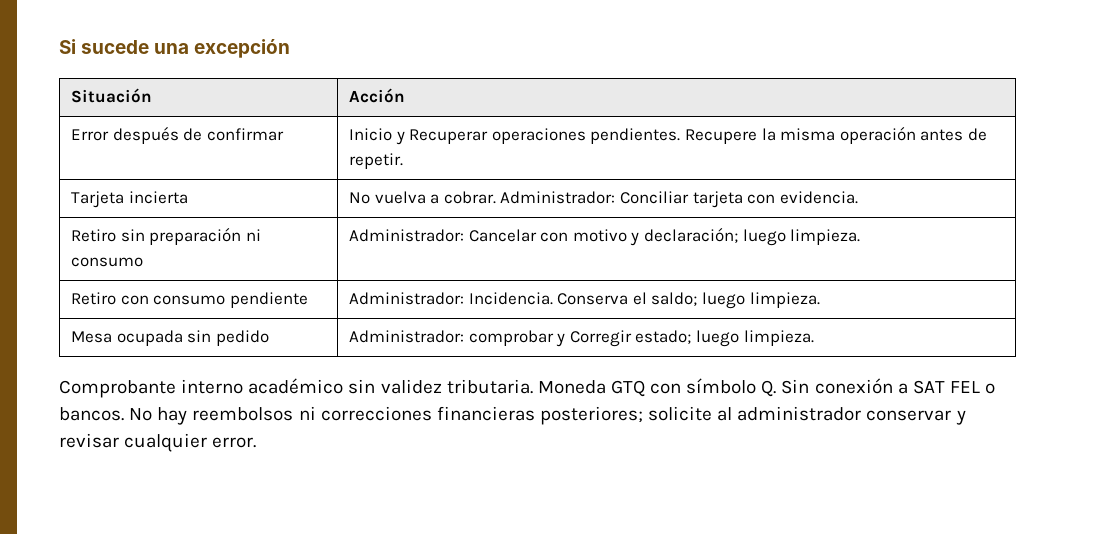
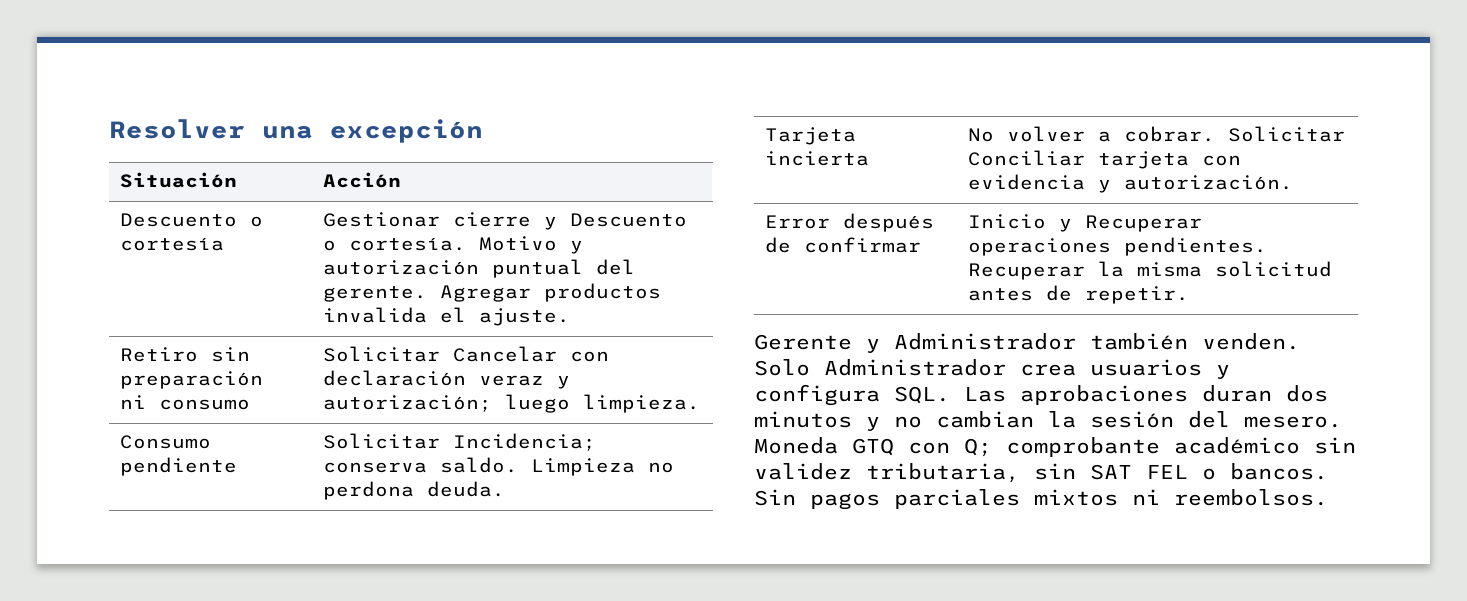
[59,39,150,54] Si sucede -> [109,119,245,139] Resolver
(406, 95) none -> [120,213,264,227] [120,237,225,251] [323,212,688,230] [323,236,584,254] [323,259,636,278] [323,283,662,302] [323,307,571,326] [120,347,251,362] [120,371,264,389] [120,395,251,410] [323,346,610,362] [323,370,571,389] [323,394,701,413] [120,435,212,449] [120,457,238,476] [323,433,597,451] [323,457,675,476] [323,481,506,500] [765,127,857,145] [765,151,870,166] [968,126,1346,142] [968,150,1242,169] [968,174,1294,193] // Descuento o cortesía | Gestionar cierre y Descuento o cortesía. Motivo y autorización puntual del gerente. Agregar productos invalida el ajuste. // Retiro sin preparación ni consumo | Solicitar Cancelar con declaración veraz y autorización; luego limpieza. // Consumo pendiente | Solicitar Incidencia; conserva saldo. Limpieza no perdona deuda. // Tarjeta incierta | No volver a cobrar. Solicitar Conciliar tarjeta con evidencia y autorización.
[685,129,758,144] Recupere -> [968,263,1086,280] Recuperar
[839,126,916,144] operación -> [1215,261,1333,277] solicitud
[71,191,188,208] [349,191,858,208] [71,227,261,245] [71,257,144,267] [349,227,861,246] [71,292,308,308] [349,292,820,309] [71,330,269,346] [349,330,814,347] [59,378,996,398] [59,406,966,425] [59,433,257,452] // Tarjeta incierta | No vuelva a cobrar. Administrador: Conciliar tarjeta con evidencia. // Retiro sin preparación ni consumo | Administrador: Cancelar con motivo y declaración; luego limpieza. // Retiro con consumo pendiente | Administrador: Incidencia. Conserva el saldo; luego limpieza. // Mesa ocupada sin pedido | Administrador: comprobar y Corregir estado; luego limpieza. // Comprobante interno académico sin validez tributaria. Moneda GTQ con símbolo Q. Sin conexión a SAT FEL o bancos. No hay reembolsos ni correcciones financieras posteriores; solicite al administrador conservar y revisar cualquier error. -> [754,333,1300,353] [754,359,1230,379] [754,384,1328,406] [754,411,1342,431] [754,437,1356,457] [754,463,1328,483] [754,489,1328,510] // Gerente y Administrador también venden. Solo Administrador crea usuarios y configura SQL. Las aprobaciones duran dos minutos y no cambian la sesión del mesero. Moneda GTQ con Q; comprobante académico sin validez tributaria, sin SAT FEL o bancos. Sin pagos parciales mixtos ni reembolsos.

